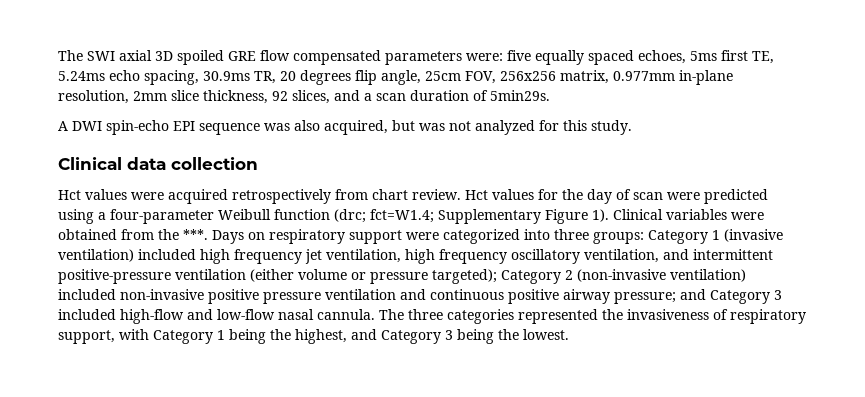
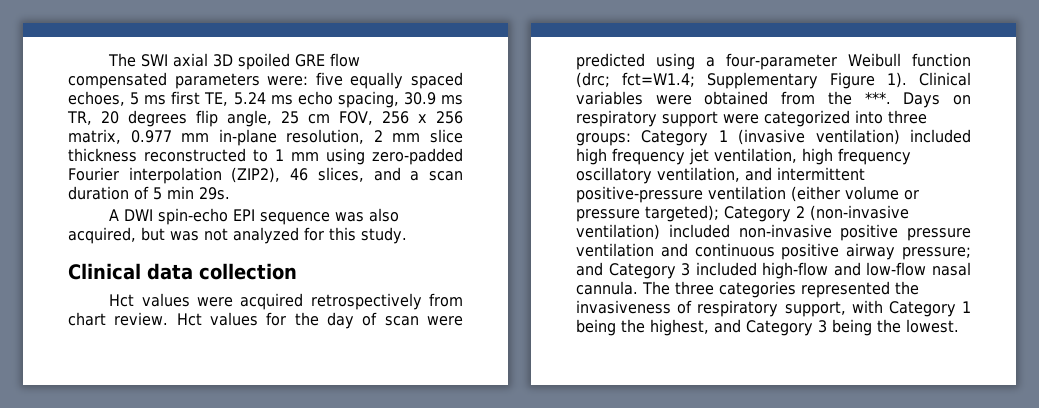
[690,50,774,64] [58,70,250,85] 5ms first TE, 5.24ms echo spacing, 30.9ms -> [130,91,463,108] 5 ms first TE, 5.24 ms echo spacing, 30.9 ms
[425,70,733,85] [58,90,288,104] 25cm FOV, 256x256 matrix, 0.977mm in-plane resolution, 2mm slice thickness, 92 -> [281,111,463,125] [68,129,463,146] [68,148,463,165] [68,167,309,184] 25 cm FOV, 256 x 256 matrix, 0.977 mm in-plane resolution, 2 mm slice thickness reconstructed to 1 mm using zero-padded Fourier interpolation (ZIP2), 46
[490,90,550,101] 5min29s. -> [153,186,230,200] 5 min 29s.

